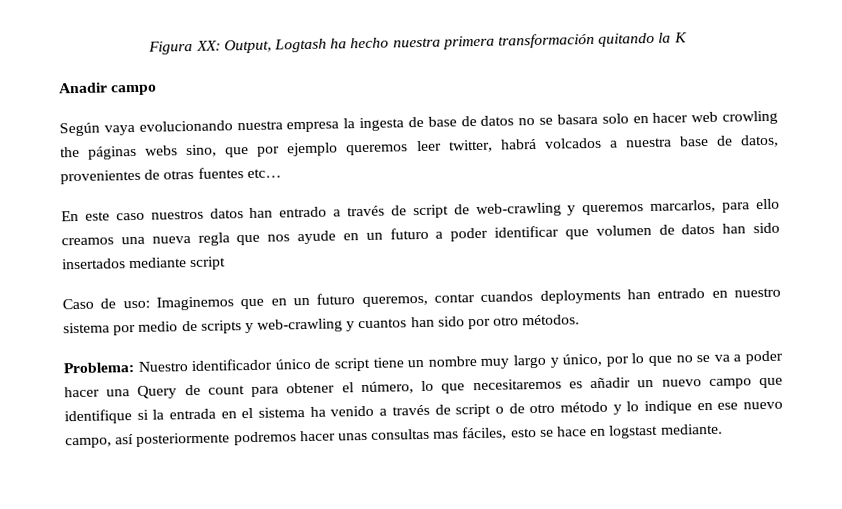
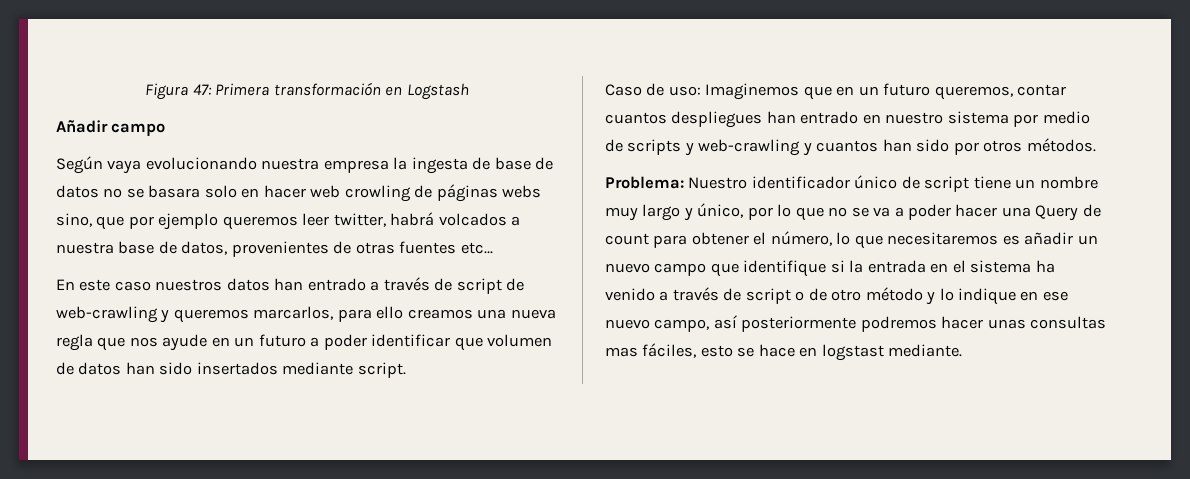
[195,32,687,54] [58,82,108,94] XX: Output, Logtash ha hecho nuestra primera transformación quitando la K // Anadir -> [192,82,469,100] [56,120,108,133] 47: Primera transformación en Logstash // Añadir
[60,146,80,158] the -> [414,185,433,198] de
[190,256,227,271] script -> [357,362,406,378] script.
[480,289,621,304] cuandos deployments -> [605,111,763,128] cuantos despliegues
[493,316,520,326] otro -> [983,140,1023,152] otros

